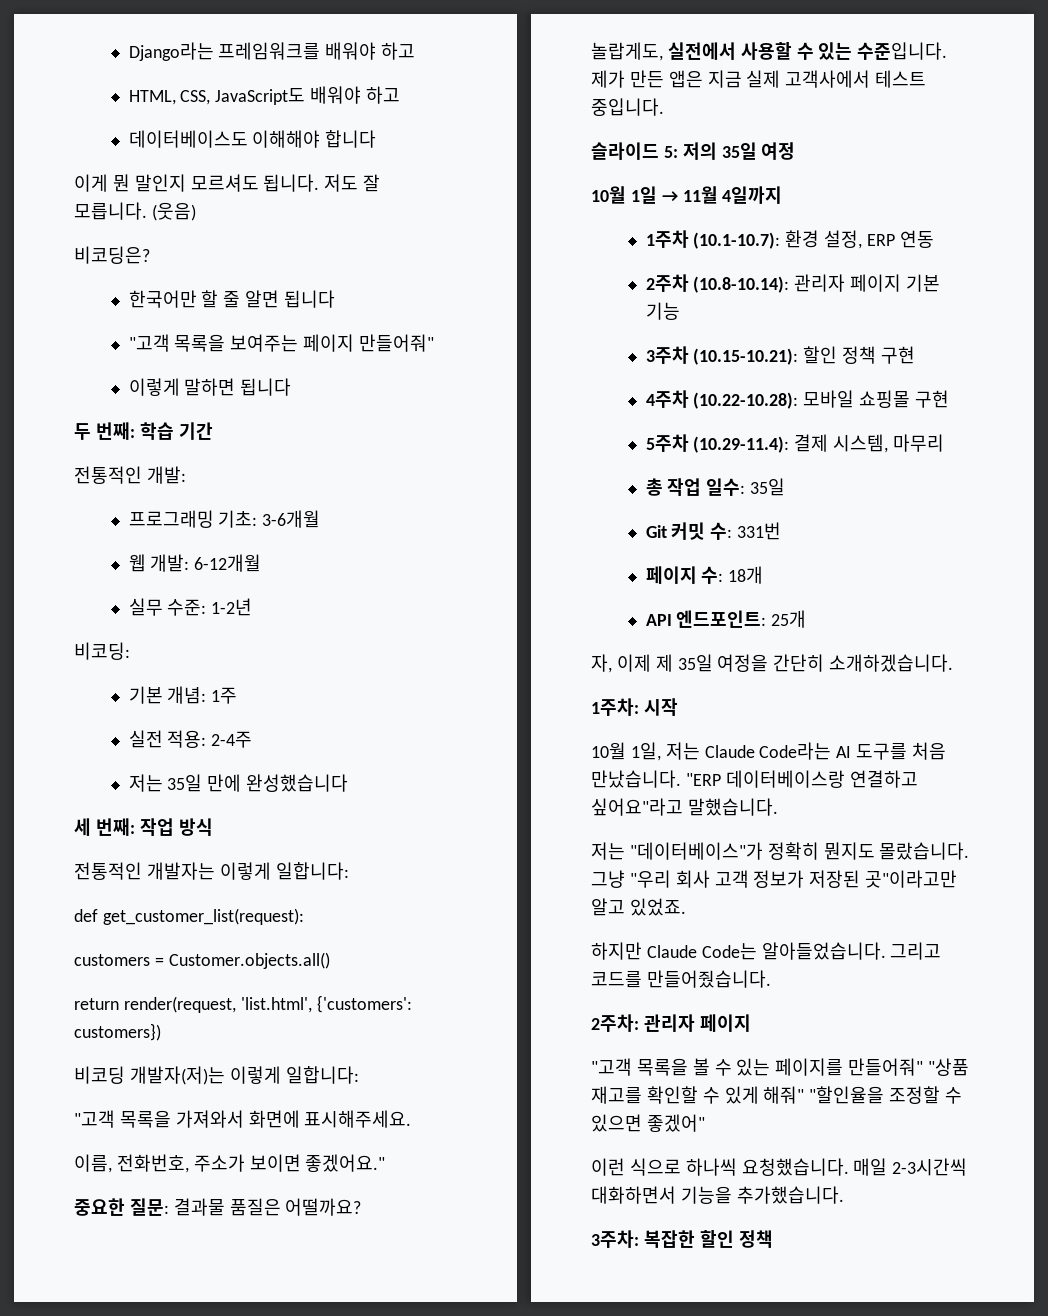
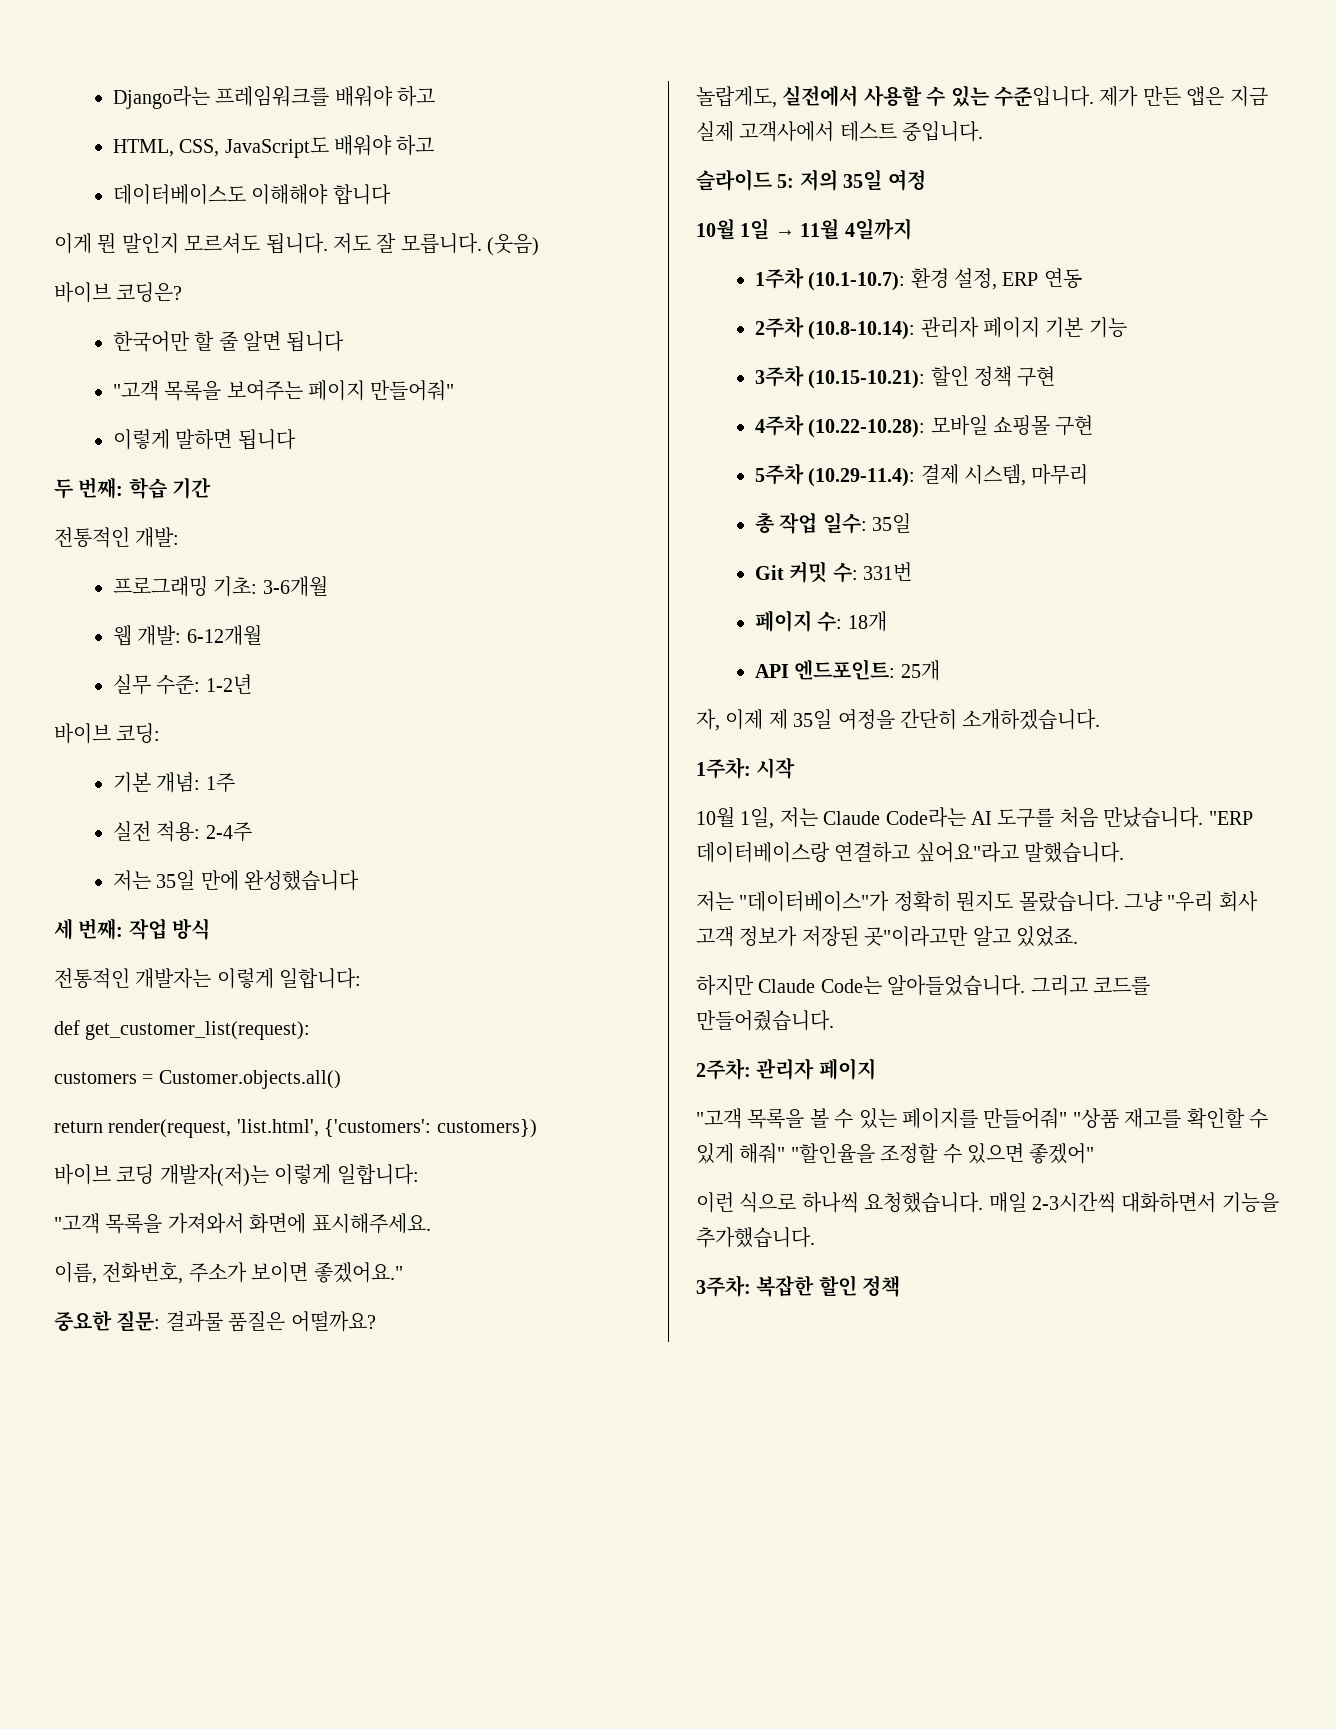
[74,246,150,264] 비코딩은? -> [54,282,183,303] 바이브 코딩은?
[74,642,130,660] 비코딩: -> [54,723,161,744] 바이브 코딩:
[74,1066,125,1084] 비코딩 -> [54,1164,155,1185] 바이브 코딩

